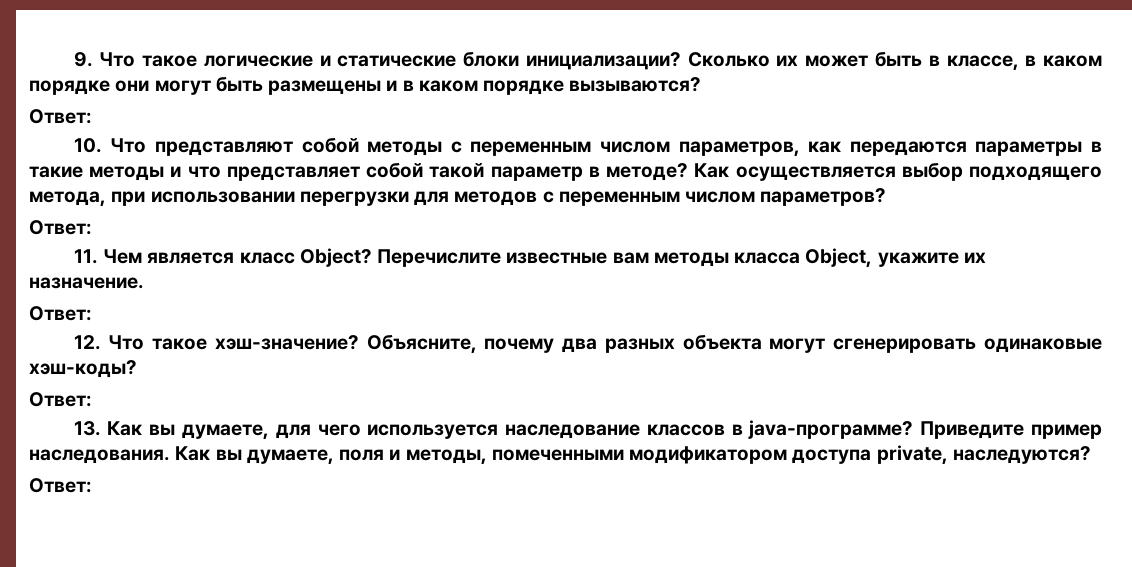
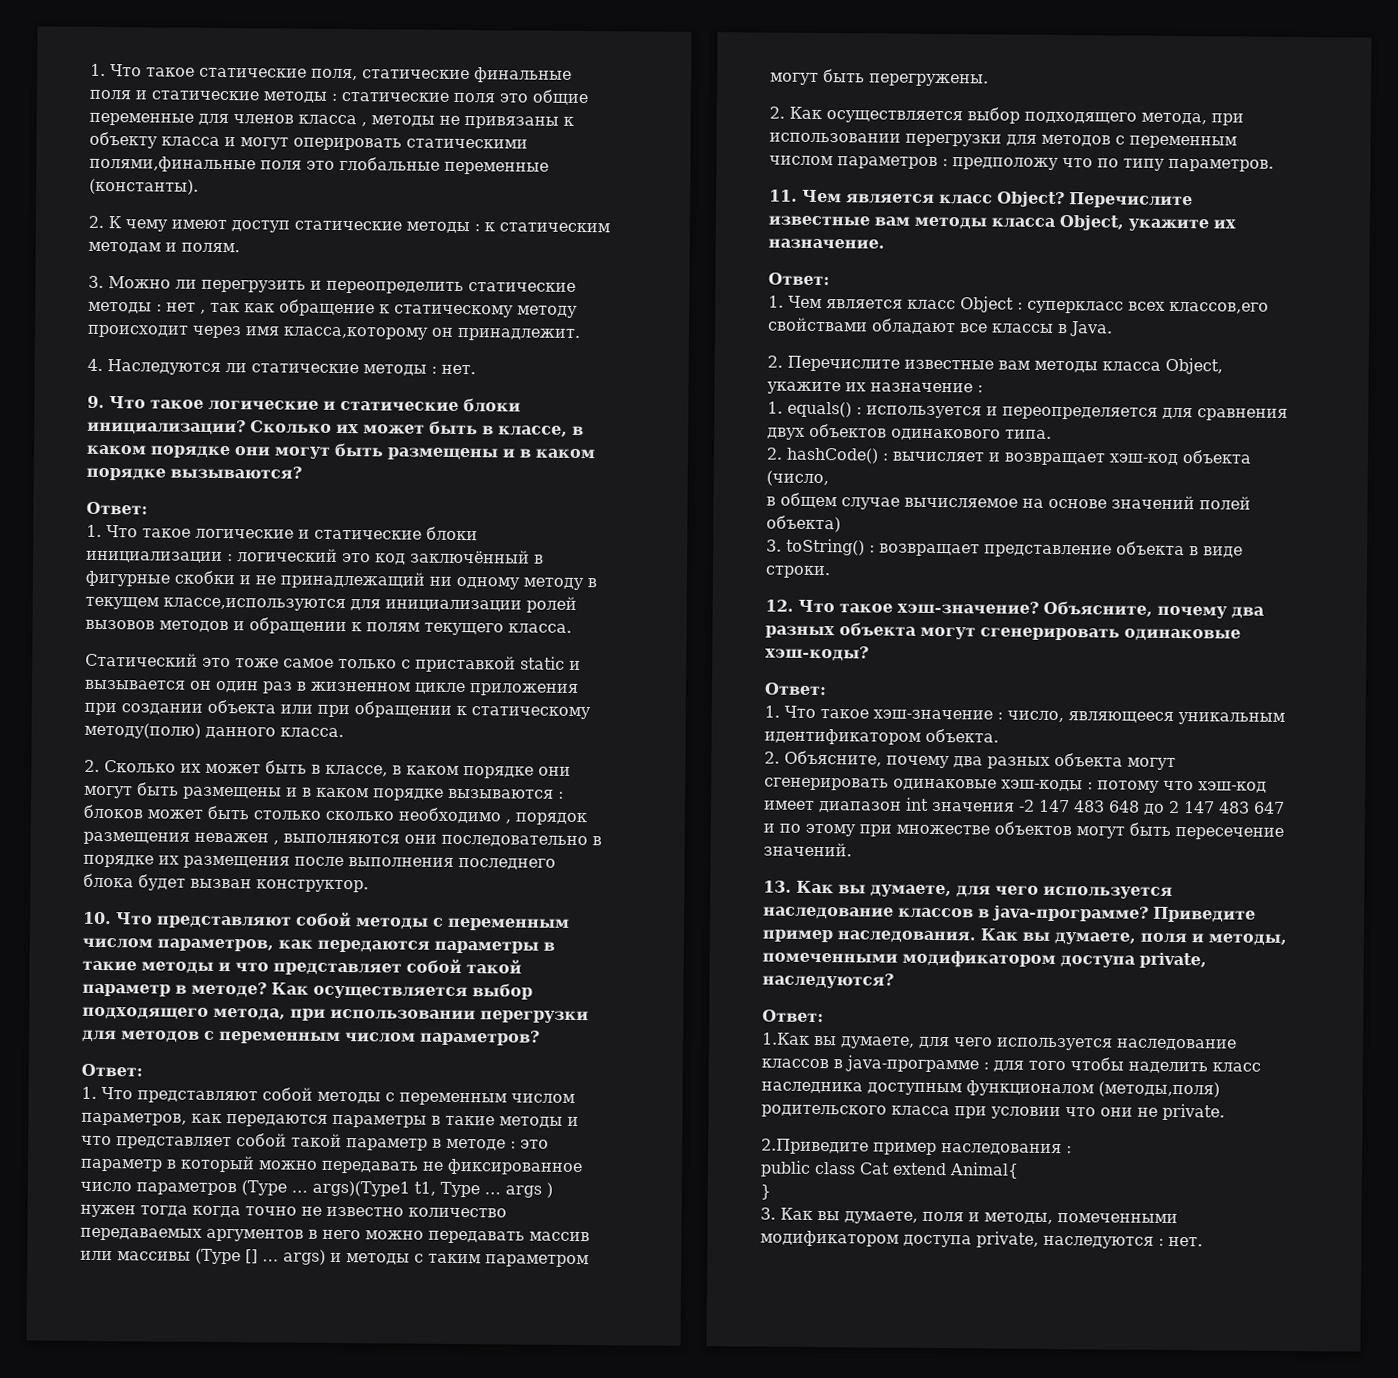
(73, 59) none -> [90,63,572,83] [89,89,589,106] [89,112,574,129] [89,131,528,151] [89,155,549,175] [89,178,199,195] [88,215,610,234] [88,241,240,254] [88,275,576,295] [88,299,578,318] [87,324,581,341] [87,358,476,376] 1. Что такое статические поля, статические финальные поля и статические методы : статические поля это общие переменные для членов класса , методы не привязаны к объекту класса и могут оперировать статическими полями,финальные поля это глобальные переменные (константы). // 2. К чему имеют доступ статические методы : к статическим методам и полям. // 3. Можно ли перегрузить и переопределить статические методы : нет , так как обращение к статическому методу происходит через имя класса,которому он принадлежит. // 4. Наследуются ли статические методы : нет. //
(92, 116) none -> [86,524,478,541] [86,548,544,565] [85,570,597,591] [85,596,577,613] [85,617,572,636] [85,652,581,673] [84,679,579,696] [84,699,591,720] [84,722,344,739] [84,759,571,779] [84,782,564,801] [83,804,587,826] [83,831,602,848] [83,854,556,870] [83,873,369,893] // 1. Что такое логические и статические блоки инициализации : логический это код заключённый в фигурные скобки и не принадлежащий ни одному методу в текущем классе,используются для инициализации ролей вызовов методов и обращении к полям текущего класса. // Статический это тоже самое только с приставкой static и вызывается он один раз в жизненном цикле приложения при создании объекта или при обращении к статическому методу(полю) данного класса. // 2. Сколько их может быть в классе, в каком порядке они могут быть размещены и в каком порядке вызываются : блоков может быть столько сколько необходимо , порядок размещения неважен , выполняются они последовательно в порядке их размещения после выполнения последнего блока будет вызван конструктор.
(92, 227) none -> [81,1086,575,1106] [81,1112,579,1128] [81,1133,549,1151] [80,1155,583,1176] [80,1180,553,1198] [80,1204,507,1218] [80,1227,590,1244] [80,1248,589,1268] [770,69,989,87] [769,106,1244,126] [769,132,1237,149] [769,155,1274,172] // 1. Что представляют собой методы с переменным числом параметров, как передаются параметры в такие методы и что представляет собой такой параметр в методе : это параметр в который можно передавать не фиксированное число параметров (Type … args)(Type1 t1, Type … args ) нужен тогда когда точно не известно количество передаваемых аргументов в него можно передавать массив или массивы (Type [] … args) и методы с таким параметром могут быть перегружены. // 2. Как осуществляется выбор подходящего метода, при использовании перегрузки для методов с переменным числом параметров : предположу что по типу параметров.
(92, 313) none -> [768,295,1269,314] [768,317,1113,337] [767,355,1223,375] [767,381,983,395] [767,401,1288,421] [767,423,1052,441] [766,447,1252,466] [766,470,829,487] [766,492,1251,510] [766,515,841,533] [766,538,1243,558] [765,565,831,579] // 1. Чем является класс Object : суперкласс всех классов,его свойствами обладают все классы в Java. // 2. Перечислите известные вам методы класса Object, укажите их назначение : // 1. equals() : используется и переопределяется для сравнения двух объектов одинакового типа. // 2. hashCode() : вычисляет и возвращает хэш-код объекта (число, // в общем случае вычисляемое на основе значений полей объекта) // 3. toString() : возвращает представление объекта в виде строки.
(92, 399) none -> [764,705,1285,725] [764,728,999,745] [764,750,1176,770] [764,777,1267,793] [763,797,1285,815] [763,821,1284,840] [763,842,852,857] // 1. Что такое хэш-значение : число, являющееся уникальным идентификатором объекта. // 2. Объясните, почему два разных объекта могут сгенерировать одинаковые хэш-коды : потому что хэш-код имеет диапазон int значения -2 147 483 648 до 2 147 483 647 и по этому при множестве объектов могут быть пересечение значений.
(92, 485) none -> [762,1032,1237,1051] [761,1055,1261,1074] [761,1080,1220,1098] [761,1103,1225,1121] [761,1138,1072,1156] [760,1160,1019,1179] [760,1184,771,1200] [760,1207,1178,1224] [760,1230,1203,1249] // 1.Как вы думаете, для чего используется наследование классов в java-программе : для того чтобы наделить класс наследника доступным функционалом (методы,поля) родительского класса при условии что они не private. // 2.Приведите пример наследования : // public class Cat extend Animal{ // } // 3. Как вы думаете, поля и методы, помеченными модификатором доступа private, наследуются : нет.

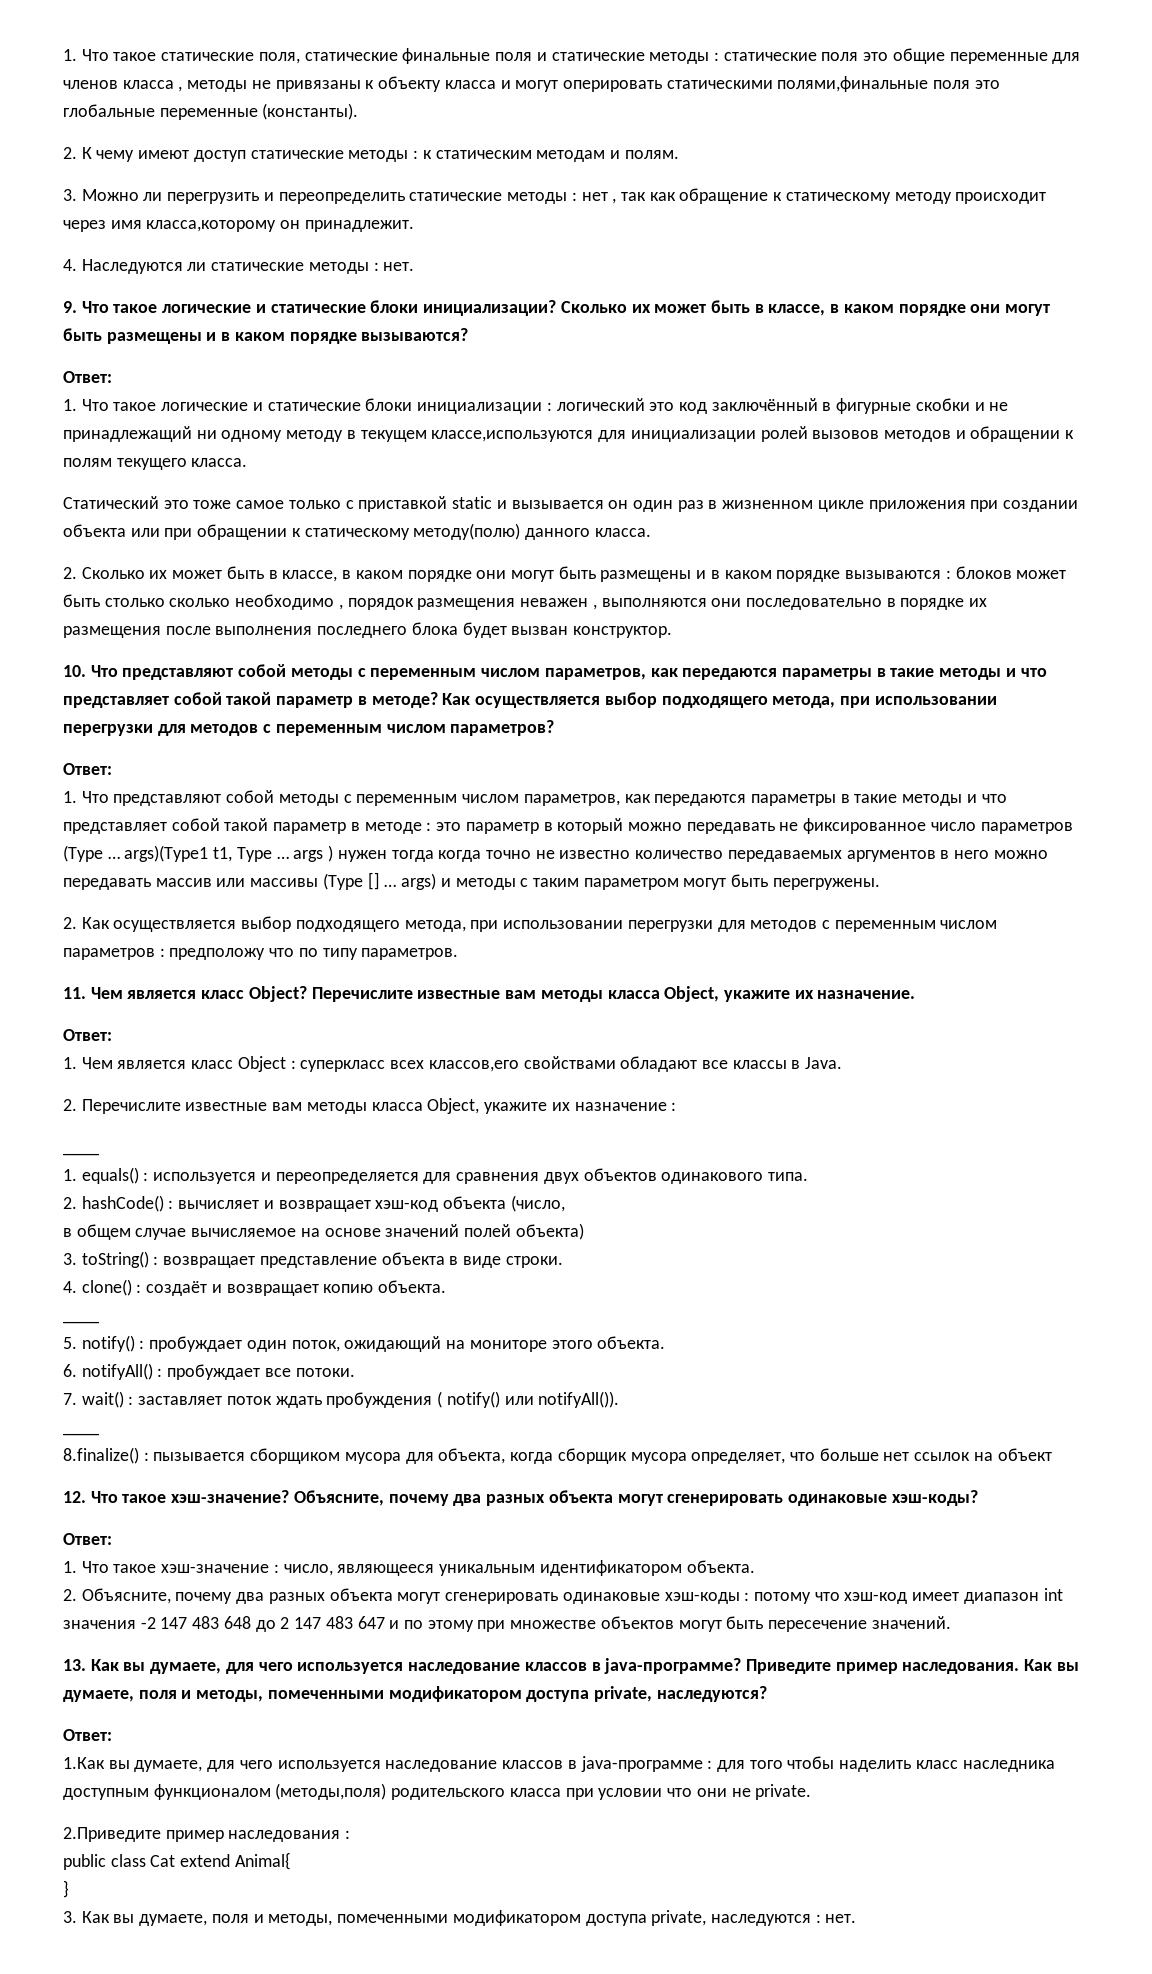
(983, 389) none -> [63,1153,99,1156] // ____
(831, 572) none -> [63,1279,447,1296] [63,1321,99,1324] [63,1335,666,1352] [63,1363,355,1380] [63,1391,620,1408] [63,1433,99,1436] [63,1447,1052,1464] // 4. clone() : создаёт и возвращает копию объекта. // ____ // 5. notify() : пробуждает один поток, ожидающий на мониторе этого объекта. // 6. notifyAll() : пробуждает все потоки. // 7. wait() : заставляет поток ждать пробуждения ( notify() или notifyAll()). // ____ // 8.finalize() : пызывается сборщиком мусора для объекта, когда сборщик мусора определяет, что больше нет ссылок на объект

